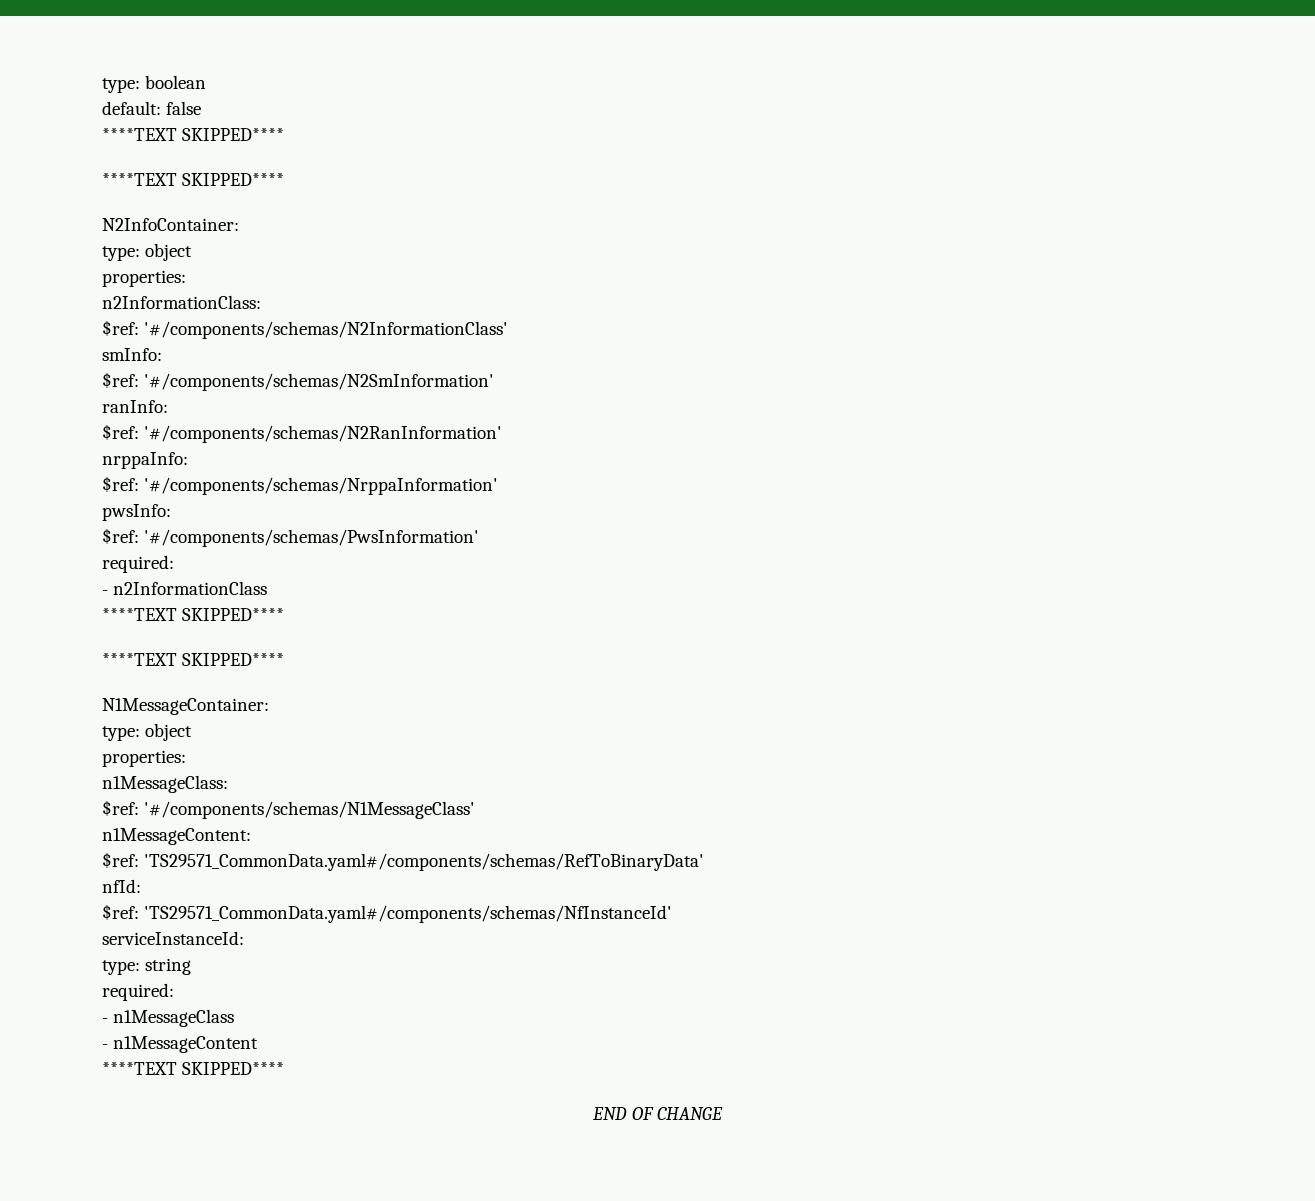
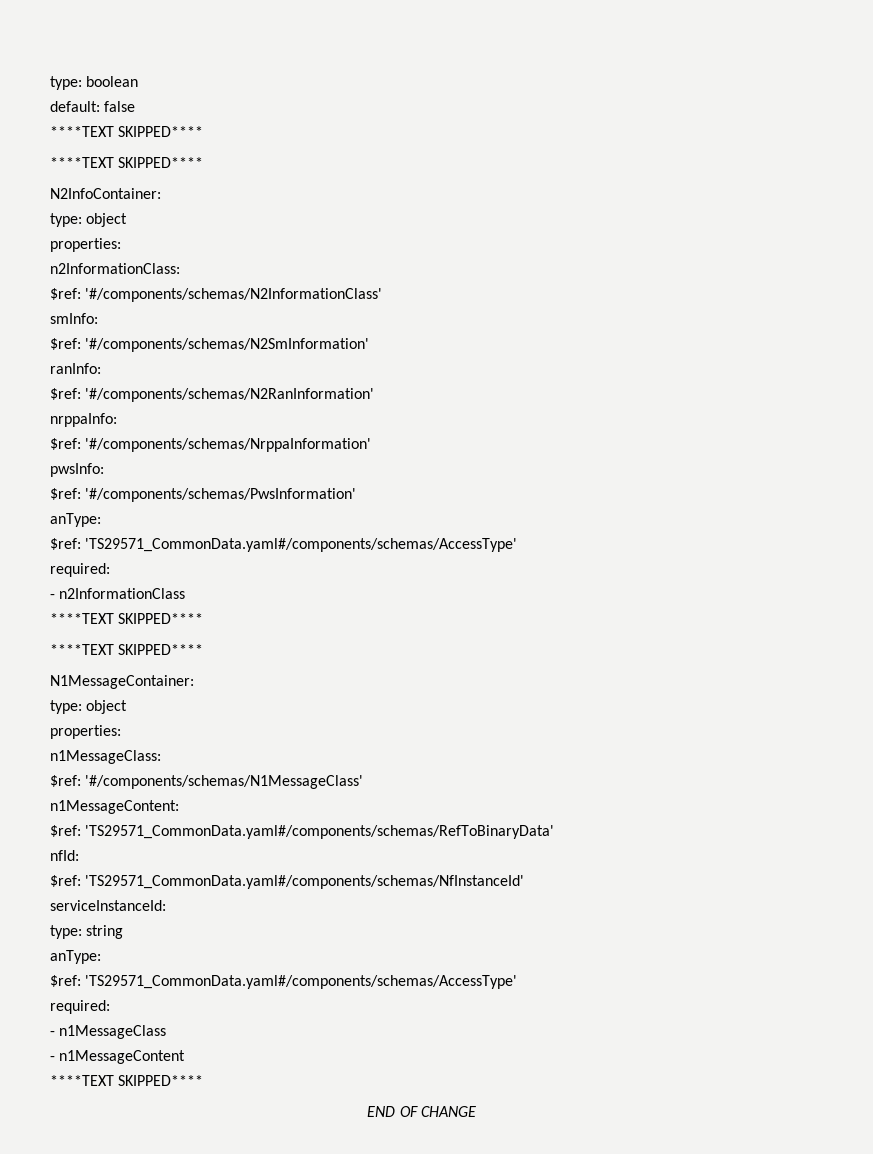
(480, 538) none -> [50,513,101,527] [50,538,518,552] // anType: // $ref: 'TS29571_CommonData.yaml#/components/schemas/AccessType'
(192, 966) none -> [50,950,101,964] [50,975,518,989] // anType: // $ref: 'TS29571_CommonData.yaml#/components/schemas/AccessType'

